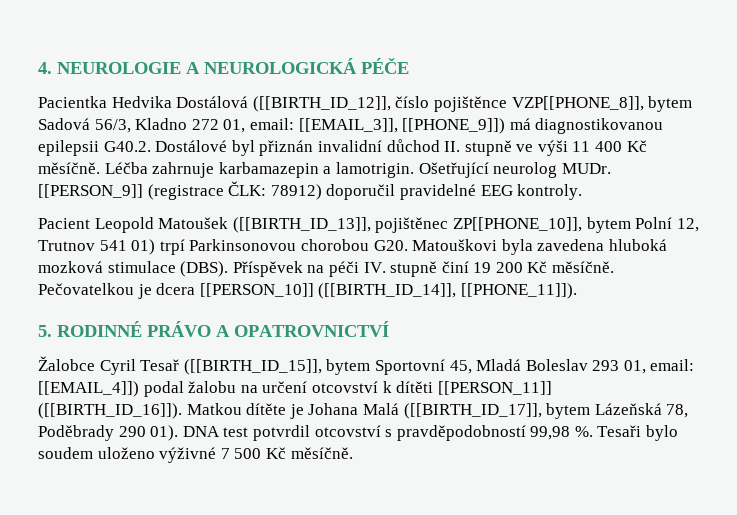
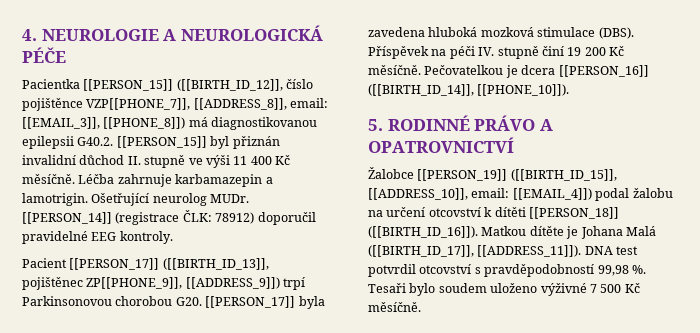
[111,96,249,108] Hedvika Dostálová -> [83,79,174,91] [[PERSON_15]]
[511,96,693,112] [38,118,246,133] VZP[[PHONE_8]], bytem Sadová 56/3, Kladno 272 01, -> [86,98,287,110] VZP[[PHONE_7]], [[ADDRESS_8]],
[402,118,506,134] [[PHONE_9]]) -> [103,117,186,129] [[PHONE_8]])
[155,140,228,152] Dostálové -> [116,136,207,148] [[PERSON_15]]
[38,184,143,198] [[PERSON_9]] -> [22,212,112,224] [[PERSON_14]]
[94,217,699,233] [38,239,156,255] Leopold Matoušek ([[BIRTH_ID_13]], pojištěnec ZP[[PHONE_10]], bytem Polní 12, Trutnov 541 01) -> [69,258,269,270] [22,277,280,290] [[PERSON_17]] ([[BIRTH_ID_13]], pojištěnec ZP[[PHONE_9]], [[ADDRESS_9]])
[412,239,498,251] Matouškovi -> [205,296,296,308] [[PERSON_17]]
[199,283,577,299] [[PERSON_10]] ([[BIRTH_ID_14]], [[PHONE_11]]). -> [558,65,649,77] [368,84,570,96] [[PERSON_16]] ([[BIRTH_ID_14]], [[PHONE_10]]).
[99,359,646,375] Cyril Tesař ([[BIRTH_ID_15]], bytem Sportovní 45, Mladá Boleslav 293 01, -> [417,169,617,181] [368,188,468,200] [[PERSON_19]] ([[BIRTH_ID_15]], [[ADDRESS_10]],
[437,381,552,395] [[PERSON_11]] -> [528,207,619,219] [[PERSON_18]]
[546,403,689,419] [38,425,179,441] bytem Lázeňská 78, Poděbrady 290 01). -> [477,245,582,257] [[ADDRESS_11]]).

